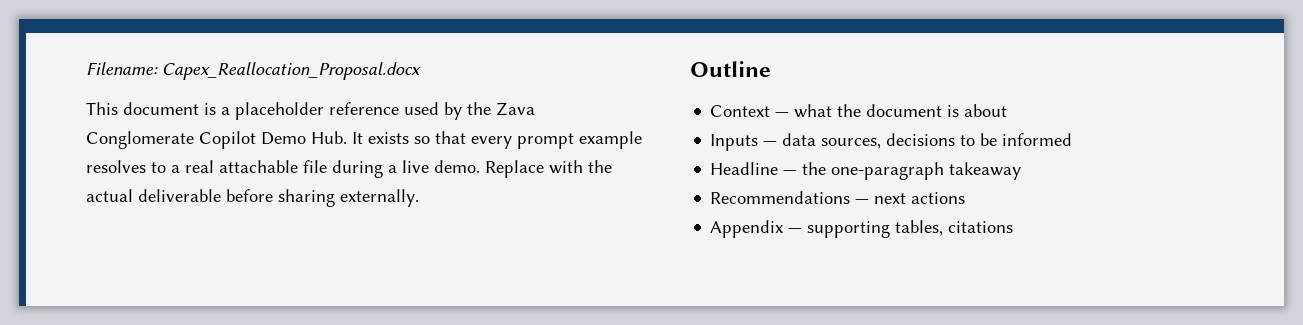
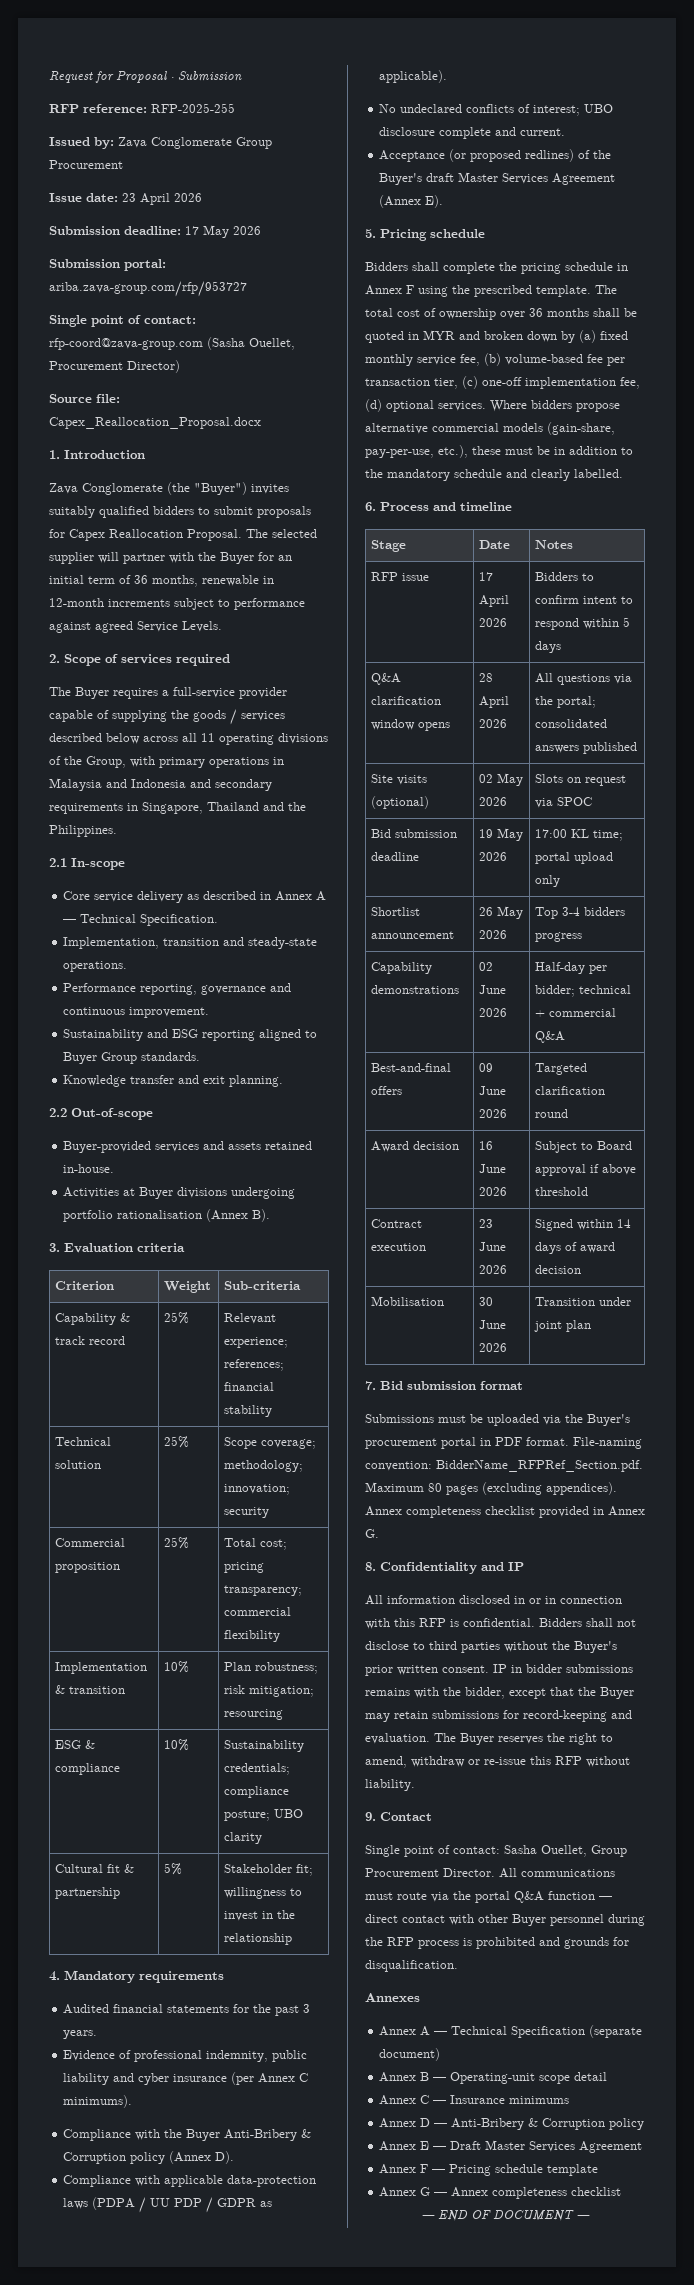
[86,62,421,80] [86,102,535,120] [86,131,642,149] [86,160,612,178] [86,189,419,207] [690,61,771,77] [710,104,1008,118] [710,133,1073,151] [710,162,1022,180] [710,191,966,204] [710,220,1014,238] Filename: Capex_Reallocation_Proposal.docx // This document is a placeholder reference used by the Zava Conglomerate Copilot Demo Hub. It exists so that every prompt example resolves to a real attachable file during a live demo. Replace with the actual deliverable before sharing externally. // Outline // Context — what the document is about // Inputs — data sources, decisions to be informed // Headline — the one-paragraph takeaway // Recommendations — next actions // Appendix — supporting tables, citations -> [49,71,242,83] [49,103,235,113] [49,137,272,149] [49,160,123,169] [49,193,202,205] [49,225,261,238] [49,259,166,271] [49,281,247,297] [49,315,196,327] [49,337,295,350] [49,360,180,373] [49,394,120,403] [49,417,261,429] [49,450,145,459] [49,482,289,495] [49,506,311,518] [49,529,317,541] [49,552,292,564] [49,575,274,587] [49,598,305,610] [49,621,222,633] [49,654,230,666] [49,687,287,699] [49,709,285,725] [49,733,328,745] [49,756,284,768] [49,778,272,791] [49,802,306,814] [49,825,117,837] [49,858,125,870] [63,891,327,903] [63,914,219,926] [63,937,318,949] [63,961,128,972] [63,983,292,995] [63,1007,210,1018] [63,1029,318,1041] [63,1052,201,1064] [63,1075,284,1087] [49,1108,153,1120] [63,1141,313,1153] [63,1164,115,1173] [63,1187,296,1199] [63,1209,271,1222] [49,1243,185,1253] [55,1281,115,1290] [164,1281,212,1293] [224,1281,302,1290] [55,1313,131,1325] [55,1336,126,1345] [164,1312,190,1324] [224,1313,277,1324] [224,1337,289,1348] [224,1359,285,1371] [224,1382,275,1391] [224,1405,273,1417] [55,1437,112,1446] [55,1460,102,1469] [164,1436,190,1448] [224,1437,317,1449] [224,1460,304,1472] [224,1484,291,1495] [224,1507,270,1518] [55,1538,126,1547] [55,1562,121,1573] [164,1537,190,1549] [224,1538,288,1550] [224,1562,265,1573] [224,1585,303,1596] [224,1607,292,1616] [224,1630,281,1642] [55,1662,148,1674] [55,1685,126,1694] [164,1661,190,1673] [224,1662,319,1674] [224,1685,315,1697] [224,1709,284,1720] [55,1740,96,1749] [55,1763,121,1775] [164,1739,190,1751] [224,1740,305,1752] [224,1763,291,1775] [224,1786,290,1798] [224,1809,304,1821] [224,1832,263,1844] [55,1864,135,1873] [55,1887,121,1899] [164,1863,183,1875] [224,1864,314,1876] [224,1887,303,1899] [224,1910,296,1921] [224,1933,293,1945] [49,1970,224,1983] [63,2004,311,2016] [63,2030,98,2039] [63,2050,308,2062] [63,2072,309,2085] [63,2095,133,2108] [63,2129,312,2141] [63,2151,235,2164] [63,2175,317,2187] [63,2197,273,2213] [379,70,448,83] [379,104,614,116] [379,127,566,139] [379,149,612,162] [379,172,616,185] [379,195,444,208] [365,229,485,241] [365,262,628,274] [365,285,617,297] [365,308,637,320] [365,330,628,343] [365,353,625,366] [365,376,640,389] [365,399,620,412] [365,422,615,435] [365,445,633,458] [365,469,623,481] [365,502,512,511] [371,540,407,552] [479,540,511,549] [535,540,574,549] [371,572,430,581] [479,572,494,581] [479,595,510,607] [479,618,508,627] [535,572,595,581] [535,595,634,604] [535,617,631,630] [535,641,562,653] [371,673,402,685] [371,696,442,705] [371,719,451,731] [479,673,494,682] [479,696,510,708] [479,719,508,728] [535,673,633,685] [535,696,597,708] [535,719,608,728] [535,742,638,754] [371,774,428,785] [371,796,430,809] [479,773,524,786] [479,797,508,806] [535,774,627,786] [535,797,593,808] [371,829,458,838] [371,852,420,861] [479,828,524,841] [479,852,508,861] [535,829,624,841] [535,852,614,864] [535,875,561,887] [371,907,421,916] [371,931,455,939] [479,906,524,919] [479,930,508,939] [535,907,626,919] [535,932,583,942] [371,962,433,974] [371,985,460,994] [479,962,494,971] [479,985,507,994] [479,1008,508,1017] [535,962,608,974] [535,985,632,997] [535,1008,617,1017] [535,1031,566,1043] [371,1063,452,1072] [371,1086,403,1095] [479,1063,494,1072] [479,1086,507,1095] [479,1109,508,1118] [535,1063,588,1075] [535,1086,606,1095] [535,1109,569,1118] [371,1141,460,1152] [479,1141,494,1150] [479,1164,507,1173] [479,1187,508,1196] [535,1141,633,1153] [535,1164,637,1176] [535,1187,589,1196] [371,1219,423,1228] [371,1243,427,1251] [479,1219,494,1228] [479,1242,507,1251] [479,1265,508,1274] [535,1219,632,1231] [535,1242,616,1254] [535,1265,582,1274] [371,1296,445,1306] [479,1297,494,1306] [479,1320,507,1329] [479,1343,508,1352] [535,1297,632,1306] [534,1320,592,1332] [365,1381,523,1390] [365,1414,630,1426] [365,1437,642,1449] [365,1460,643,1472] [365,1482,617,1495] [365,1506,645,1518] [365,1529,379,1538] [365,1562,524,1574] [365,1595,622,1605] [365,1618,636,1629] [365,1641,617,1653] [365,1664,633,1676] [365,1687,634,1699] [365,1710,632,1722] [365,1733,613,1745] [365,1756,630,1768] [365,1779,415,1791] [365,1812,432,1821] [365,1845,627,1857] [365,1868,615,1878] [365,1891,612,1903] [365,1914,645,1926] [365,1937,629,1949] [365,1960,458,1972] [365,1993,420,2002] [379,2025,643,2038] [379,2048,441,2061] [379,2072,608,2084] [379,2095,570,2105] [379,2118,645,2130] [379,2140,643,2153] [379,2164,599,2176] [379,2187,622,2199] [421,2210,590,2222] Request for Proposal · Submission // RFP reference: RFP-2025-255 // Issued by: Zava Conglomerate Group Procurement // Issue date: 23 April 2026 // Submission deadline: 17 May 2026 // Submission portal: ariba.zava-group.com/rfp/953727 // Single point of contact: rfp-coord@zava-group.com (Sasha Ouellet, Procurement Director) // Source file: Capex_Reallocation_Proposal.docx // 1. Introduction // Zava Conglomerate (the "Buyer") invites suitably qualified bidders to submit proposals for Capex Reallocation Proposal. The selected supplier will partner with the Buyer for an initial term of 36 months, renewable in 12-month increments subject to performance against agreed Service Levels. // 2. Scope of services required // The Buyer requires a full-service provider capable of supplying the goods / services described below across all 11 operating divisions of the Group, with primary operations in Malaysia and Indonesia and secondary requirements in Singapore, Thailand and the Philippines. // 2.1 In-scope // Core service delivery as described in Annex A — Technical Specification. // Implementation, transition and steady-state operations. // Performance reporting, governance and continuous improvement. // Sustainability and ESG reporting aligned to Buyer Group standards. // Knowledge transfer and exit planning. // 2.2 Out-of-scope // Buyer-provided services and assets retained in-house. // Activities at Buyer divisions undergoing portfolio rationalisation (Annex B). // 3. Evaluation criteria // Criterion | Weight | Sub-criteria // Capability & track record | 25% | Relevant experience; references; financial stability // Technical solution | 25% | Scope coverage; methodology; innovation; security // Commercial proposition | 25% | Total cost; pricing transparency; commercial flexibility // Implementation & transition | 10% | Plan robustness; risk mitigation; resourcing // ESG & compliance | 10% | Sustainability credentials; compliance posture; UBO clarity // Cultural fit & partnership | 5% | Stakeholder fit; willingness to invest in the relationship // 4. Mandatory requirements // Audited financial statements for the past 3 years. // Evidence of professional indemnity, public liability and cyber insurance (per Annex C minimums). // Compliance with the Buyer Anti-Bribery & Corruption policy (Annex D). // Compliance with applicable data-protection laws (PDPA / UU PDP / GDPR as applicable). // No undeclared conflicts of interest; UBO disclosure complete and current. // Acceptance (or proposed redlines) of the Buyer's draft Master Services Agreement (Annex E). // 5. Pricing schedule // Bidders shall complete the pricing schedule in Annex F using the prescribed template. The total cost of ownership over 36 months shall be quoted in MYR and broken down by (a) fixed monthly service fee, (b) volume-based fee per transaction tier, (c) one-off implementation fee, (d) optional services. Where bidders propose alternative commercial models (gain-share, pay-per-use, etc.), these must be in addition to the mandatory schedule and clearly labelled. // 6. Process and timeline // Stage | Date | Notes // RFP issue | 17 April 2026 | Bidders to confirm intent to respond within 5 days // Q&A clarification window opens | 28 April 2026 | All questions via the portal; consolidated answers published // Site visits (optional) | 02 May 2026 | Slots on request via SPOC // Bid submission deadline | 19 May 2026 | 17:00 KL time; portal upload only // Shortlist announcement | 26 May 2026 | Top 3-4 bidders progress // Capability demonstrations | 02 June 2026 | Half-day per bidder; technical + commercial Q&A // Best-and-final offers | 09 June 2026 | Targeted clarification round // Award decision | 16 June 2026 | Subject to Board approval if above threshold // Contract execution | 23 June 2026 | Signed within 14 days of award decision // Mobilisation | 30 June 2026 | Transition under joint plan // 7. Bid submission format // Submissions must be uploaded via the Buyer's procurement portal in PDF format. File-naming convention: BidderName_RFPRef_Section.pdf. Maximum 80 pages (excluding appendices). Annex completeness checklist provided in Annex G. // 8. Confidentiality and IP // All information disclosed in or in connection with this RFP is confidential. Bidders shall not disclose to third parties without the Buyer's prior written consent. IP in bidder submissions remains with the bidder, except that the Buyer may retain submissions for record-keeping and evaluation. The Buyer reserves the right to amend, withdraw or re-issue this RFP without liability. // 9. Contact // Single point of contact: Sasha Ouellet, Group Procurement Director. All communications must route via the portal Q&A function — direct contact with other Buyer personnel during the RFP process is prohibited and grounds for disqualification. // Annexes // Annex A — Technical Specification (separate document) // Annex B — Operating-unit scope detail // Annex C — Insurance minimums // Annex D — Anti-Bribery & Corruption policy // Annex E — Draft Master Services Agreement // Annex F — Pricing schedule template // Annex G — Annex completeness checklist // — END OF DOCUMENT —

